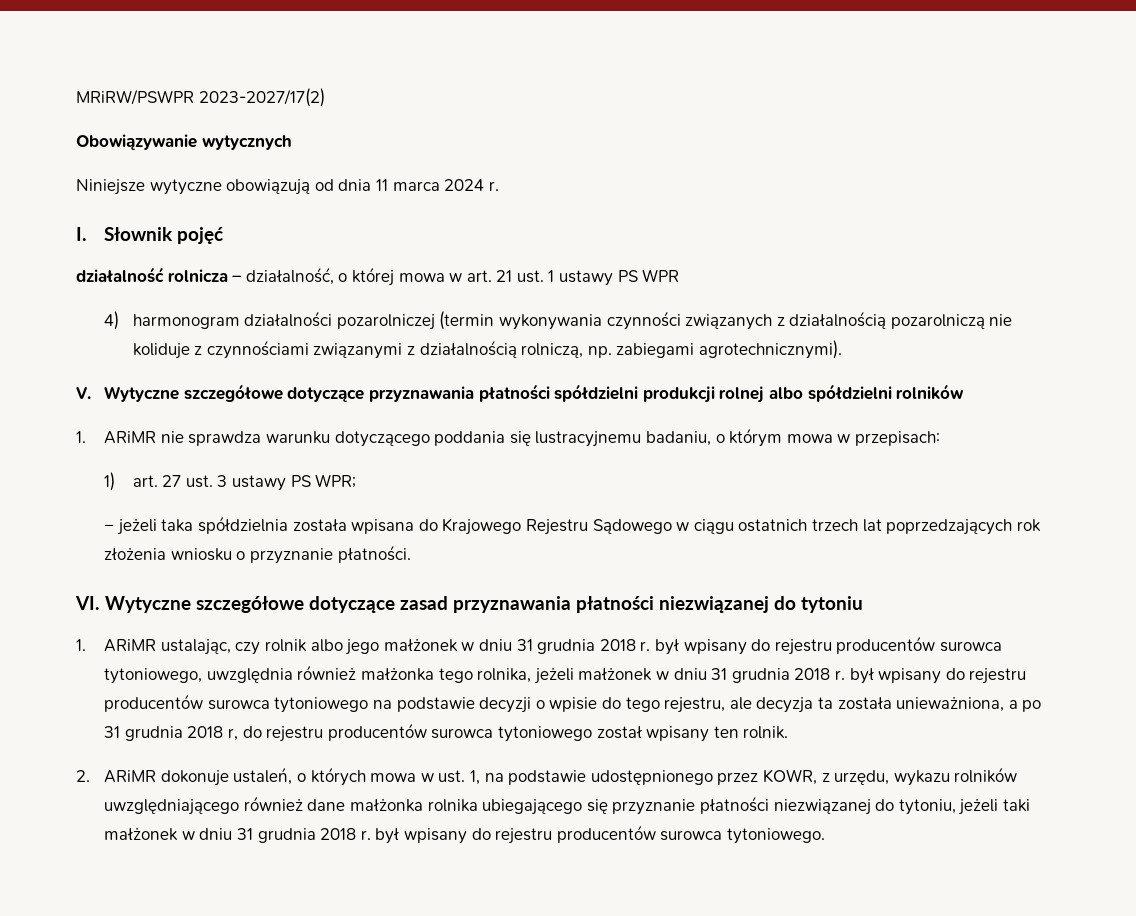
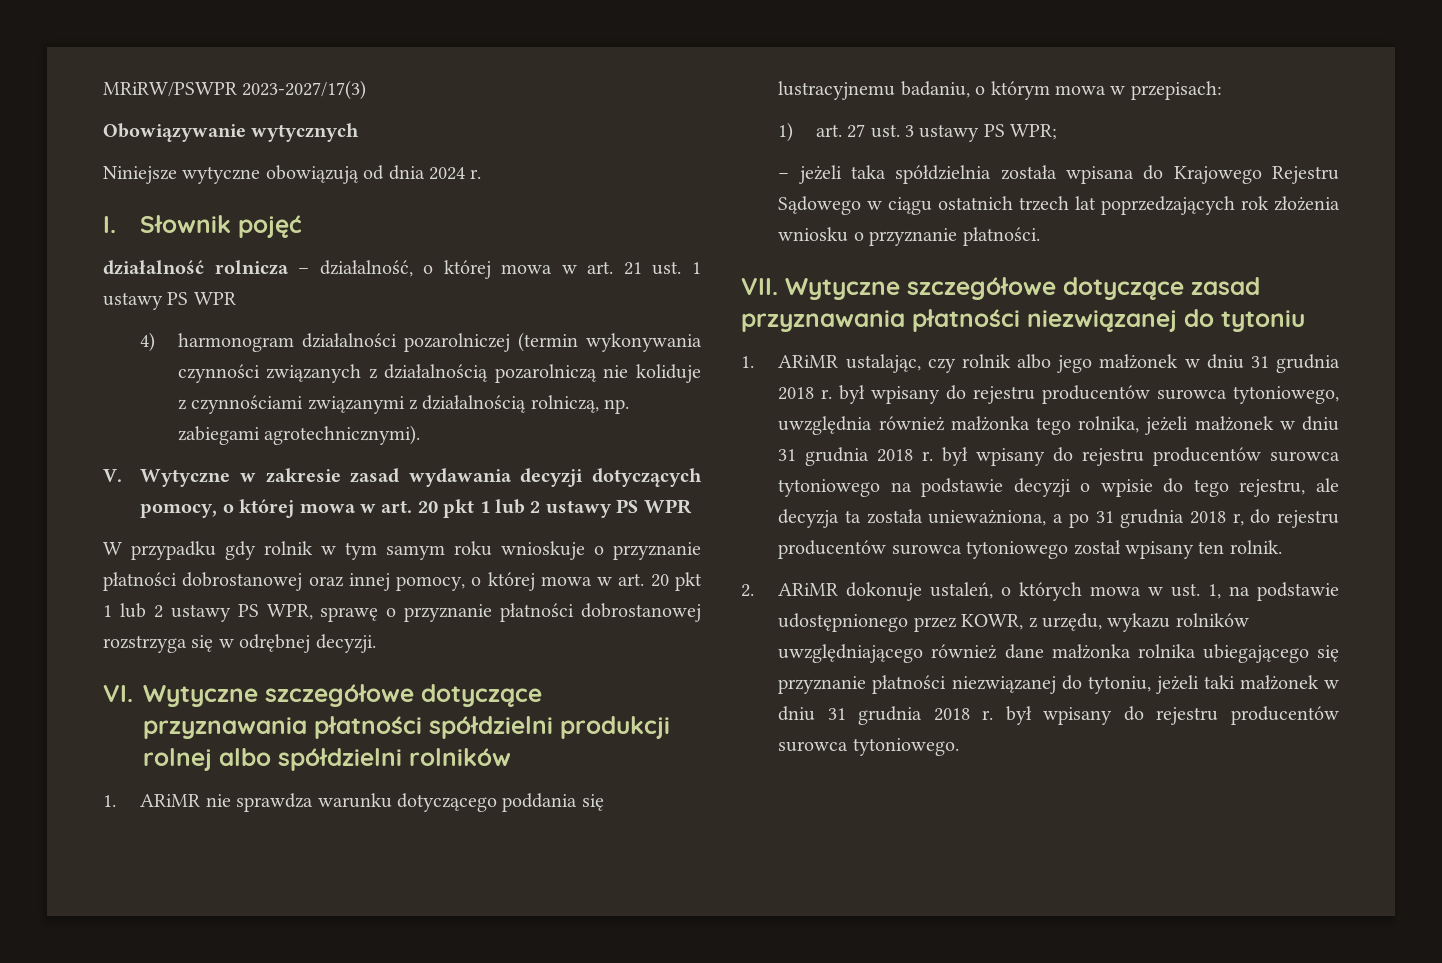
[198,88,325,107] 2023-2027/17(2) -> [242,80,367,100] 2023-2027/17(3)
[375,179,440,191] 11 marca -> (425, 172) none
(180, 394) none -> [239,468,703,487] [140,499,692,518] [103,541,701,560] [103,572,702,591] [103,603,701,622] [103,634,376,653] [103,685,258,707] w zakresie zasad wydawania decyzji dotyczących pomocy, o której mowa w art. 20 pkt 1 lub 2 ustawy PS WPR // W przypadku gdy rolnik w tym samym roku wnioskuje o przyznanie płatności dobrostanowej oraz innej pomocy, o której mowa w art. 20 pkt 1 lub 2 ustawy PS WPR, sprawę o przyznanie płatności dobrostanowej rozstrzyga się w odrębnej decyzji. // VI. Wytyczne
[75,596,100,610] VI. -> [741,278,778,295] VII.

